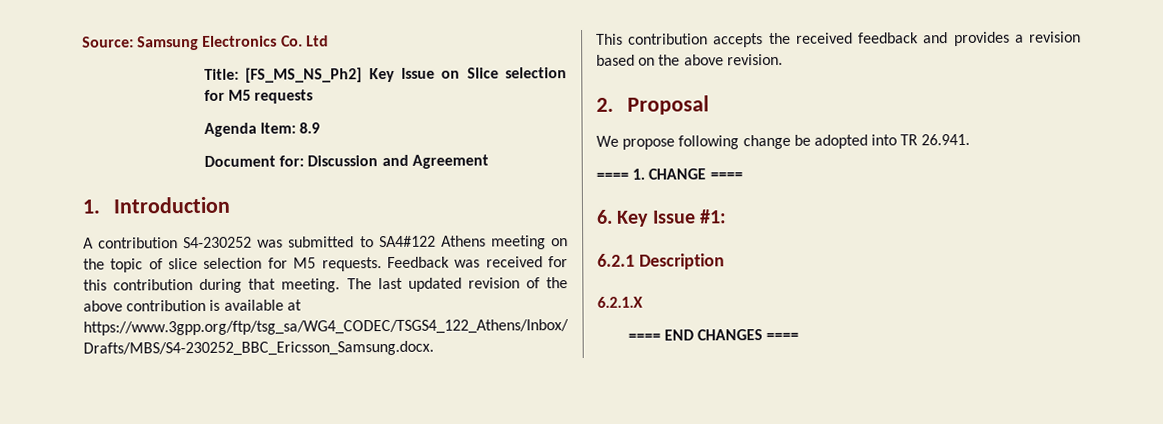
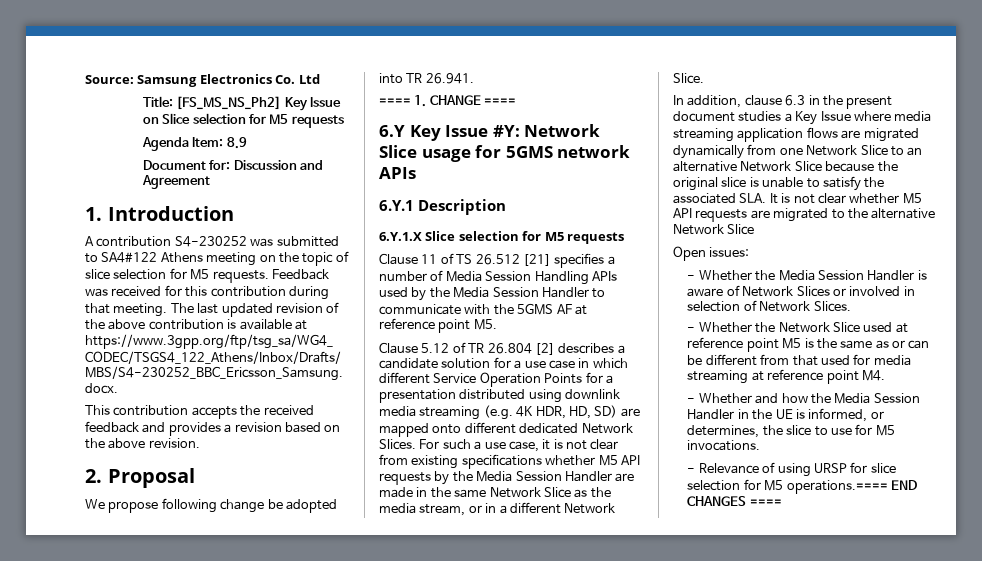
[596,209,727,227] [597,253,725,270] [597,296,643,308] [627,333,661,341] 6. Key Issue #1: // 6.2.1 Description // 6.2.1.X // ==== -> [379,124,601,141] [379,145,631,162] [379,167,416,179] [379,199,506,215] [379,231,624,244] [379,253,615,268] [379,270,617,285] [379,287,606,301] [379,303,587,315] [379,318,497,333] [379,342,625,355] [379,357,628,369] [379,372,613,387] [379,389,621,403] [379,405,640,420] [379,422,633,437] [379,439,619,452] [379,454,640,469] [379,471,635,485] [379,487,611,498] [379,502,616,516] [673,73,704,84] [673,95,893,109] [673,111,932,125] [673,127,919,142] [673,144,923,159] [673,161,898,172] [673,176,885,191] [673,193,922,204] [673,208,936,222] [673,224,755,235] [673,246,750,261] [687,270,927,281] [687,285,915,297] [687,300,851,312] [687,322,908,333] [687,337,930,352] [687,354,911,366] [687,369,885,384] [687,393,920,404] [687,408,884,422] [687,424,895,438] [687,440,761,451] [687,462,896,477] [687,479,888,494] 6.Y Key Issue #Y: Network Slice usage for 5GMS network APIs // 6.Y.1 Description // 6.Y.1.X Slice selection for M5 requests // Clause 11 of TS 26.512 [21] specifies a number of Media Session Handling APIs used by the Media Session Handler to communicate with the 5GMS AF at reference point M5. // Clause 5.12 of TR 26.804 [2] describes a candidate solution for a use case in which different Service Operation Points for a presentation distributed using downlink media streaming (e.g. 4K HDR, HD, SD) are mapped onto different dedicated Network Slices. For such a use case, it is not clear from existing specifications whether M5 API requests by the Media Session Handler are made in the same Network Slice as the media stream, or in a different Network Slice. // In addition, clause 6.3 in the present document studies a Key Issue where media streaming application flows are migrated dynamically from one Network Slice to an alternative Network Slice because the original slice is unable to satisfy the associated SLA. It is not clear whether M5 API requests are migrated to the alternative Network Slice // Open issues: // - Whether the Media Session Handler is aware of Network Slices or involved in selection of Network Slices. // - Whether the Network Slice used at reference point M5 is the same as or can be different from that used for media streaming at reference point M4. // - Whether and how the Media Session Handler in the UE is informed, or determines, the slice to use for M5 invocations. // - Relevance of using URSP for slice selection for M5 operations.====

